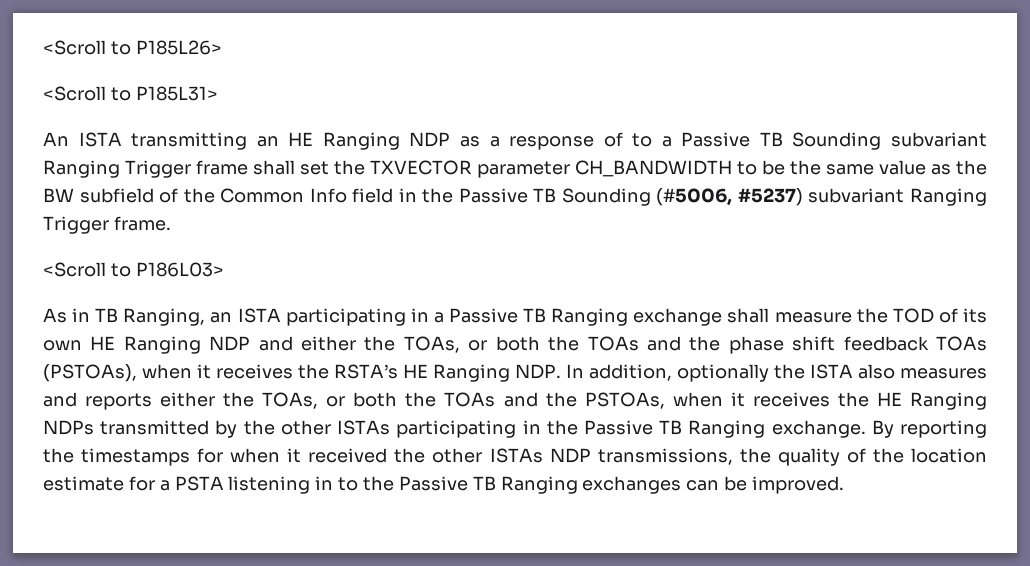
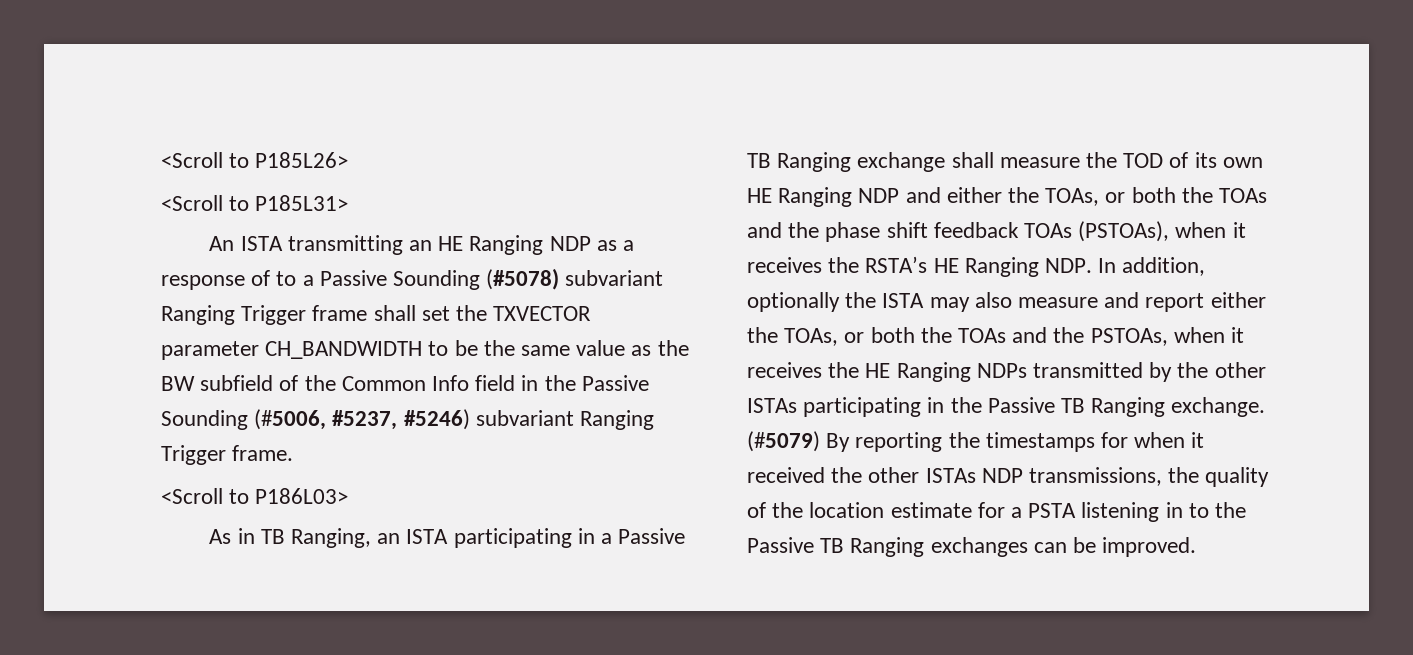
[759,132,882,150] TB Sounding -> [393,268,560,290] Sounding (#5078)
[533,188,557,203] TB -> (649, 383) none
[737,188,803,206] #5237) -> [332,409,470,430] #5237, #5246)
[858,364,987,379] [43,392,153,410] also measures and reports -> [929,292,1205,312] may also measure and report
(866, 429) none -> [747,431,820,452] (#5079)

